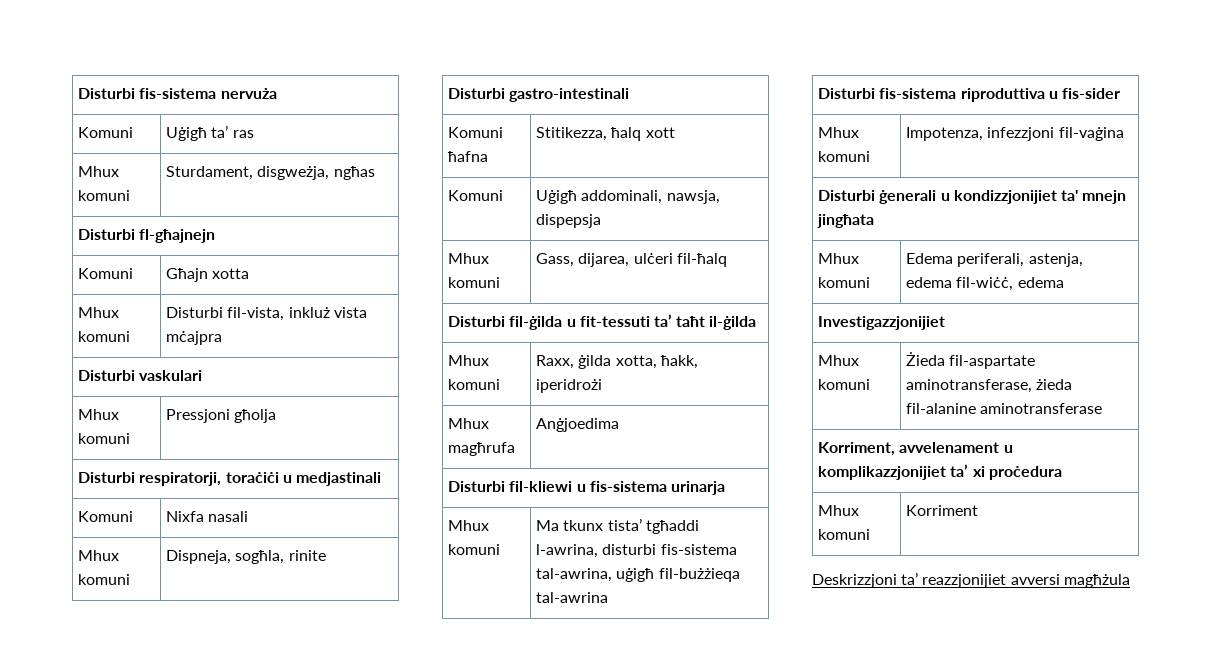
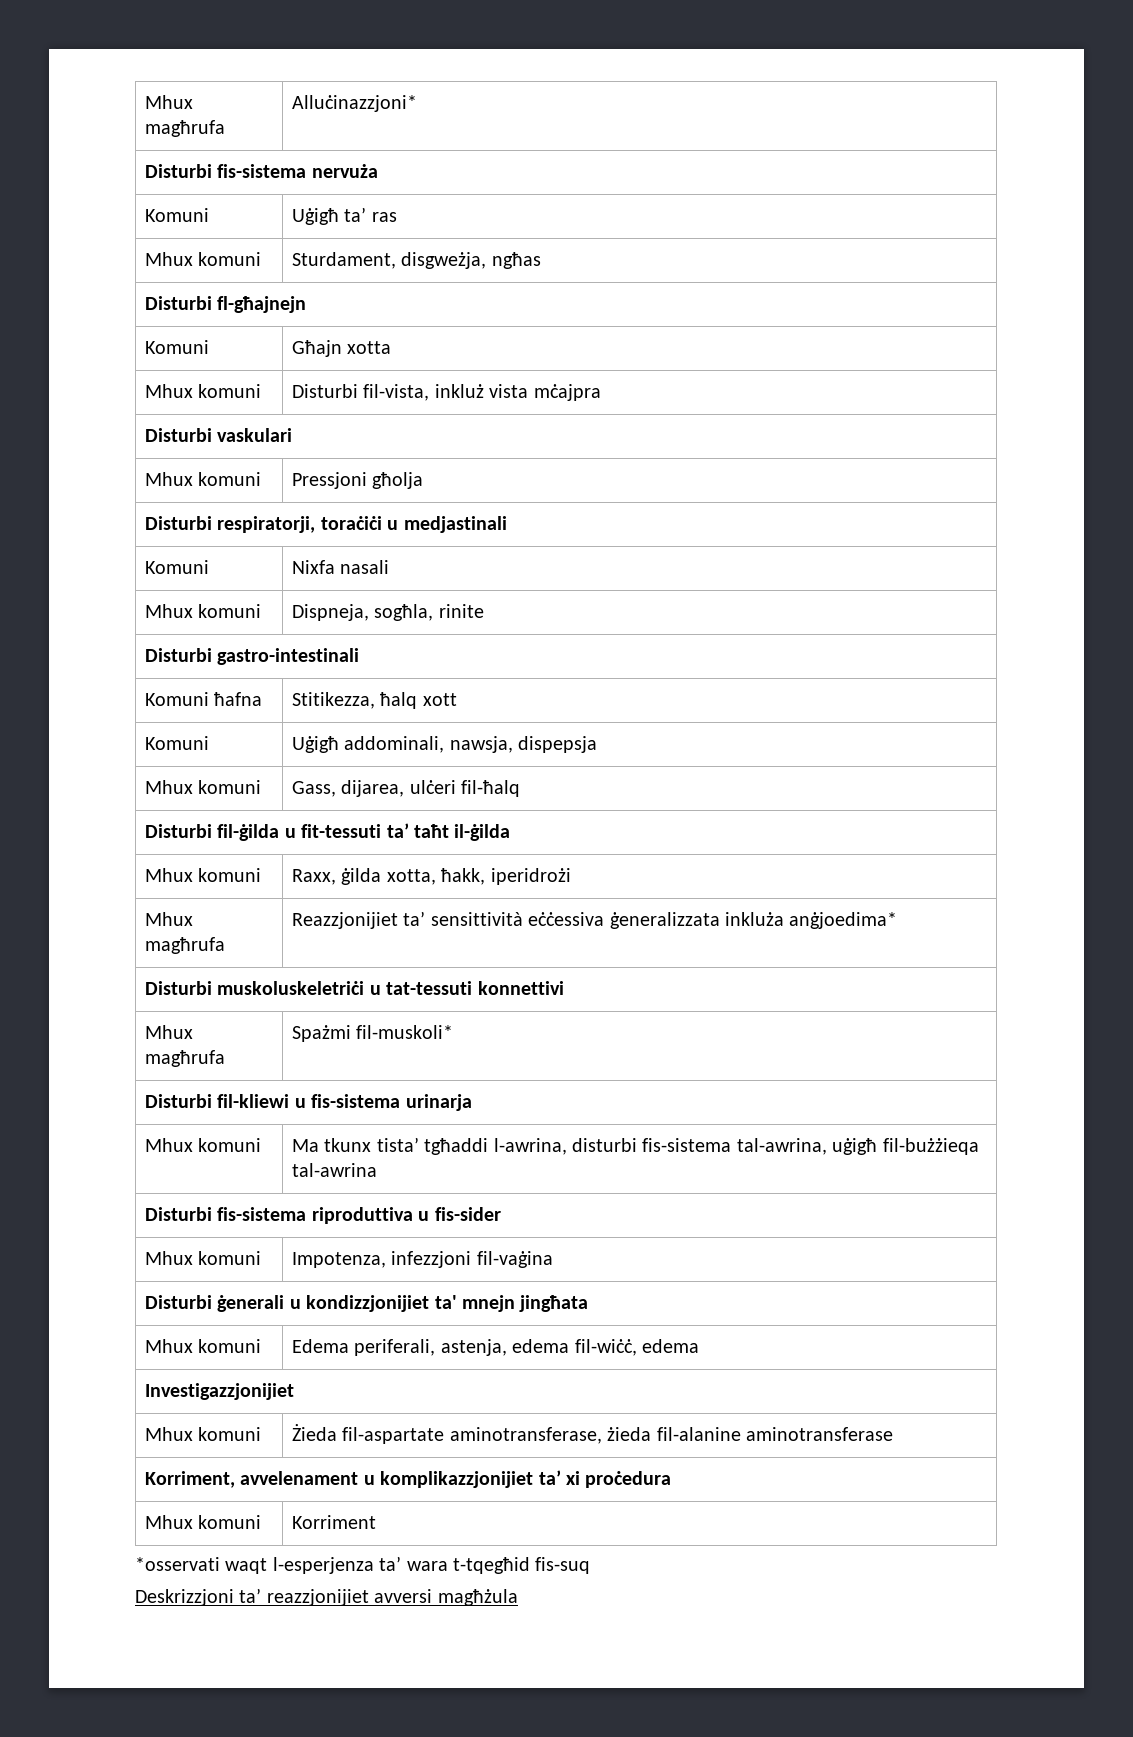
(78, 93) none -> [144,95,193,109] [144,120,225,137] [291,95,417,112] Mhux magħrufa | Alluċinazzjoni* //
[536,418,620,432] Anġjoedima -> [291,911,898,929] [144,981,564,995] [144,1025,193,1039] [144,1050,225,1067] [291,1025,454,1042] Reazzjonijiet ta’ sensittività eċċessiva ġeneralizzata inkluża anġjoedima* // Disturbi muskoluskeletriċi u tat-tessuti konnettivi // Mhux magħrufa | Spażmi fil-muskoli*
(979, 510) none -> [135,1556,591,1574] // *osservati waqt l-esperjenza ta’ wara t-tqegħid fis-suq

